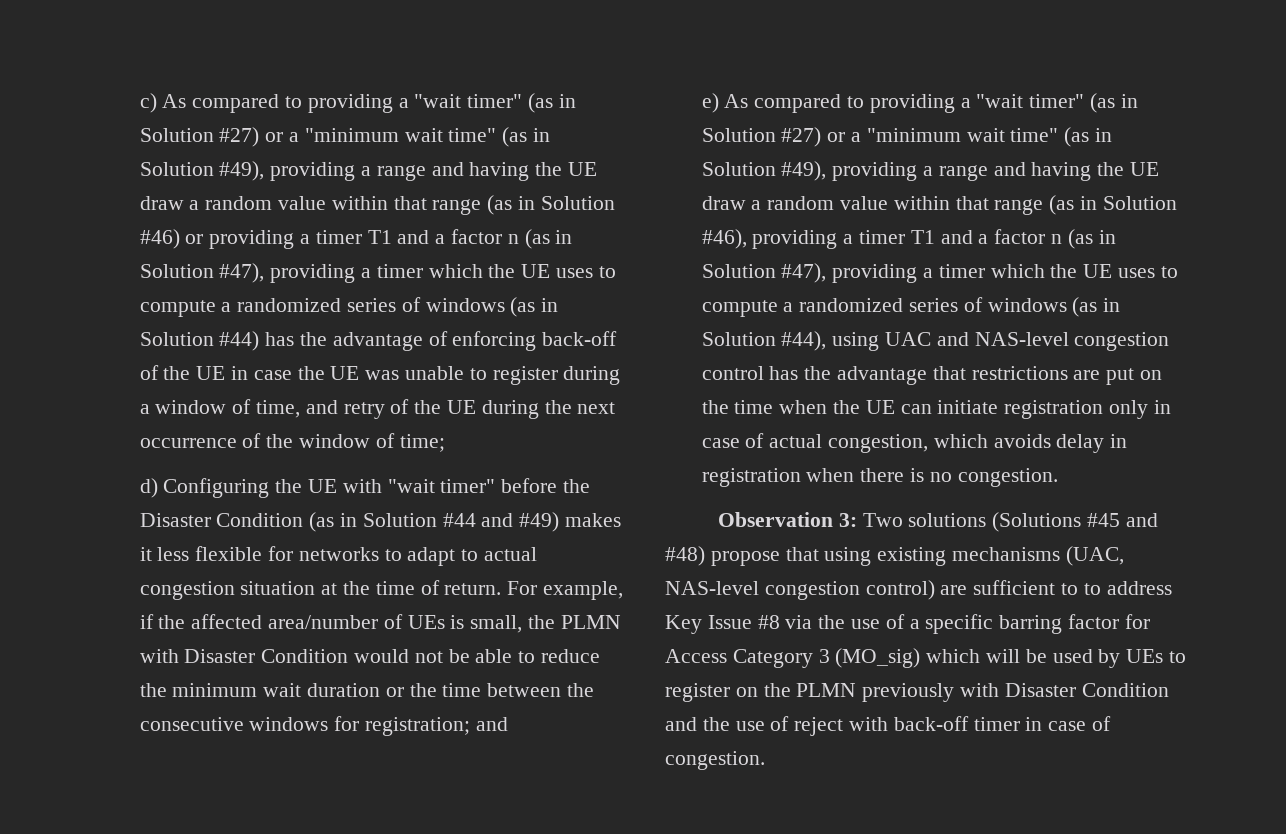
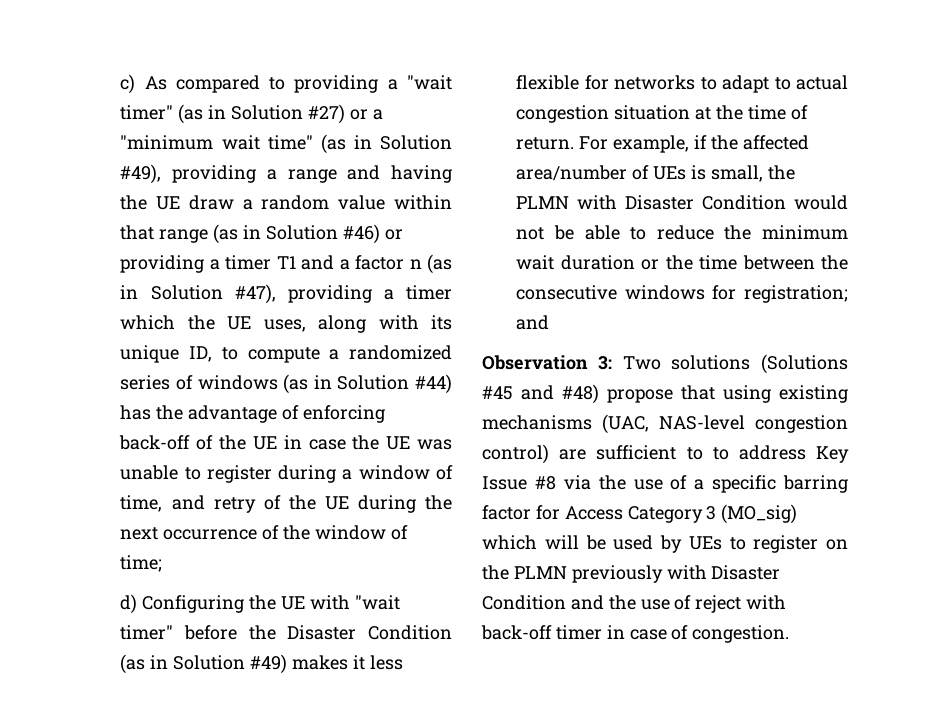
[556,268,594,278] uses -> [263,315,453,333] [120,345,213,363] uses, along with its unique ID,
[442,513,514,527] #44 and -> (246, 662) none
[701,93,1138,113] [701,127,1113,147] [701,161,1160,181] [701,195,1177,215] [701,229,1116,249] [701,263,1178,283] [701,297,1121,317] [701,331,1170,351] [701,366,1163,385] [701,400,1171,419] [701,433,1128,453] [701,468,1058,487] // e) As compared to providing a "wait timer" (as in Solution #27) or a "minimum wait time" (as in Solution #49), providing a range and having the UE draw a random value within that range (as in Solution #46), providing a timer T1 and a factor n (as in Solution #47), providing a timer which the UE uses to compute a randomized series of windows (as in Solution #44), using UAC and NAS-level congestion control has the advantage that restrictions are put on the time when the UE can initiate registration only in case of actual congestion, which avoids delay in registration when there is no congestion. -> (550, 322) none

